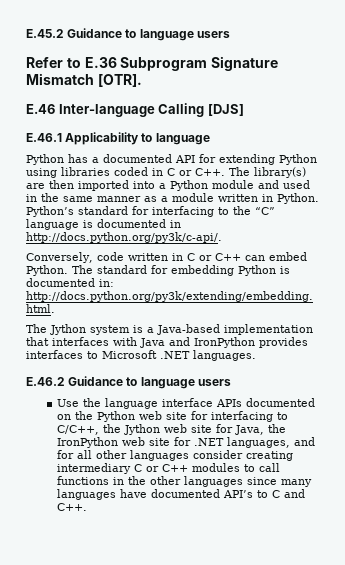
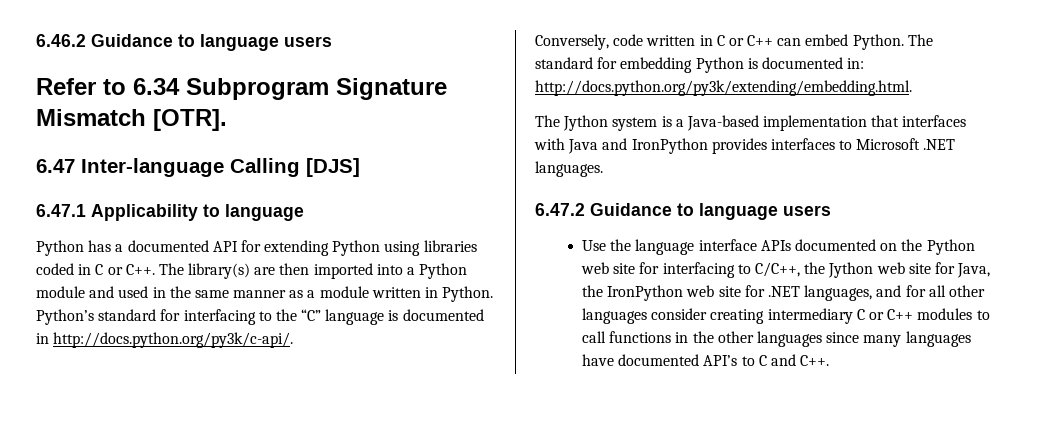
[26,29,64,38] E.45.2 -> [36,34,86,47] 6.46.2
[84,57,117,68] E.36 -> [133,78,180,95] 6.34
[26,104,55,114] E.46 -> [36,159,75,173] 6.47
[26,133,62,142] E.46.1 -> [36,204,86,217] 6.47.1
[26,377,65,386] E.46.2 -> [535,203,585,216] 6.47.2

